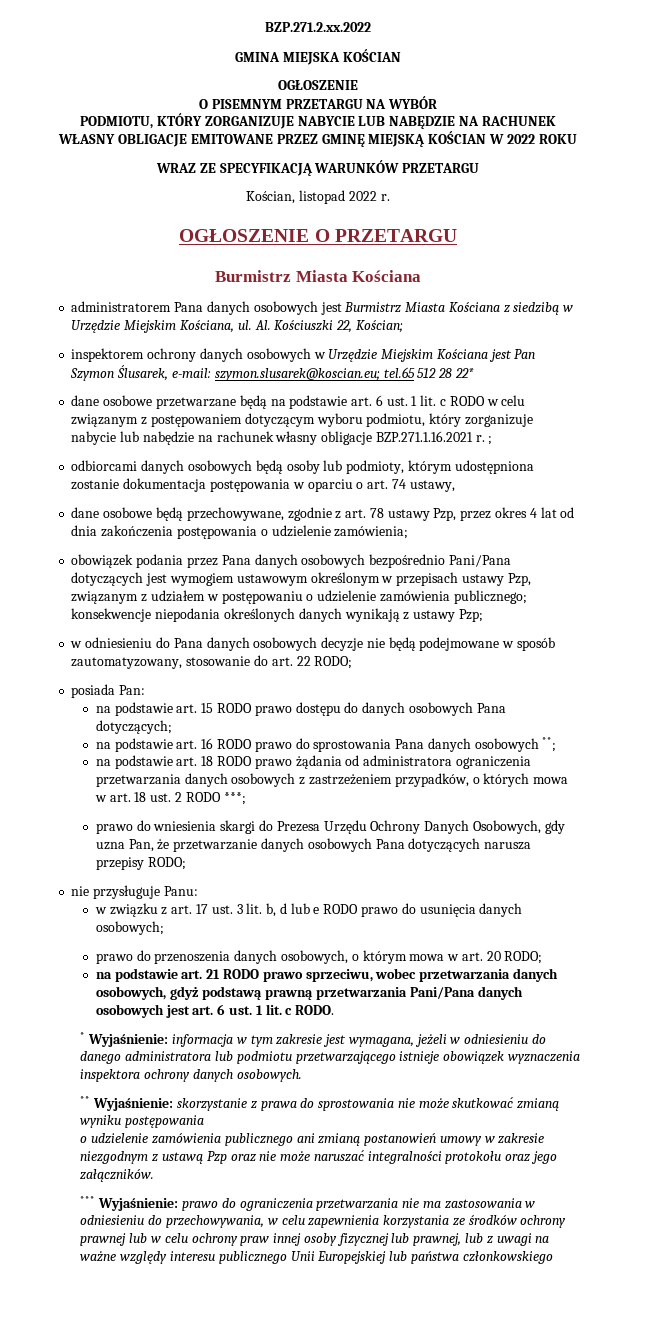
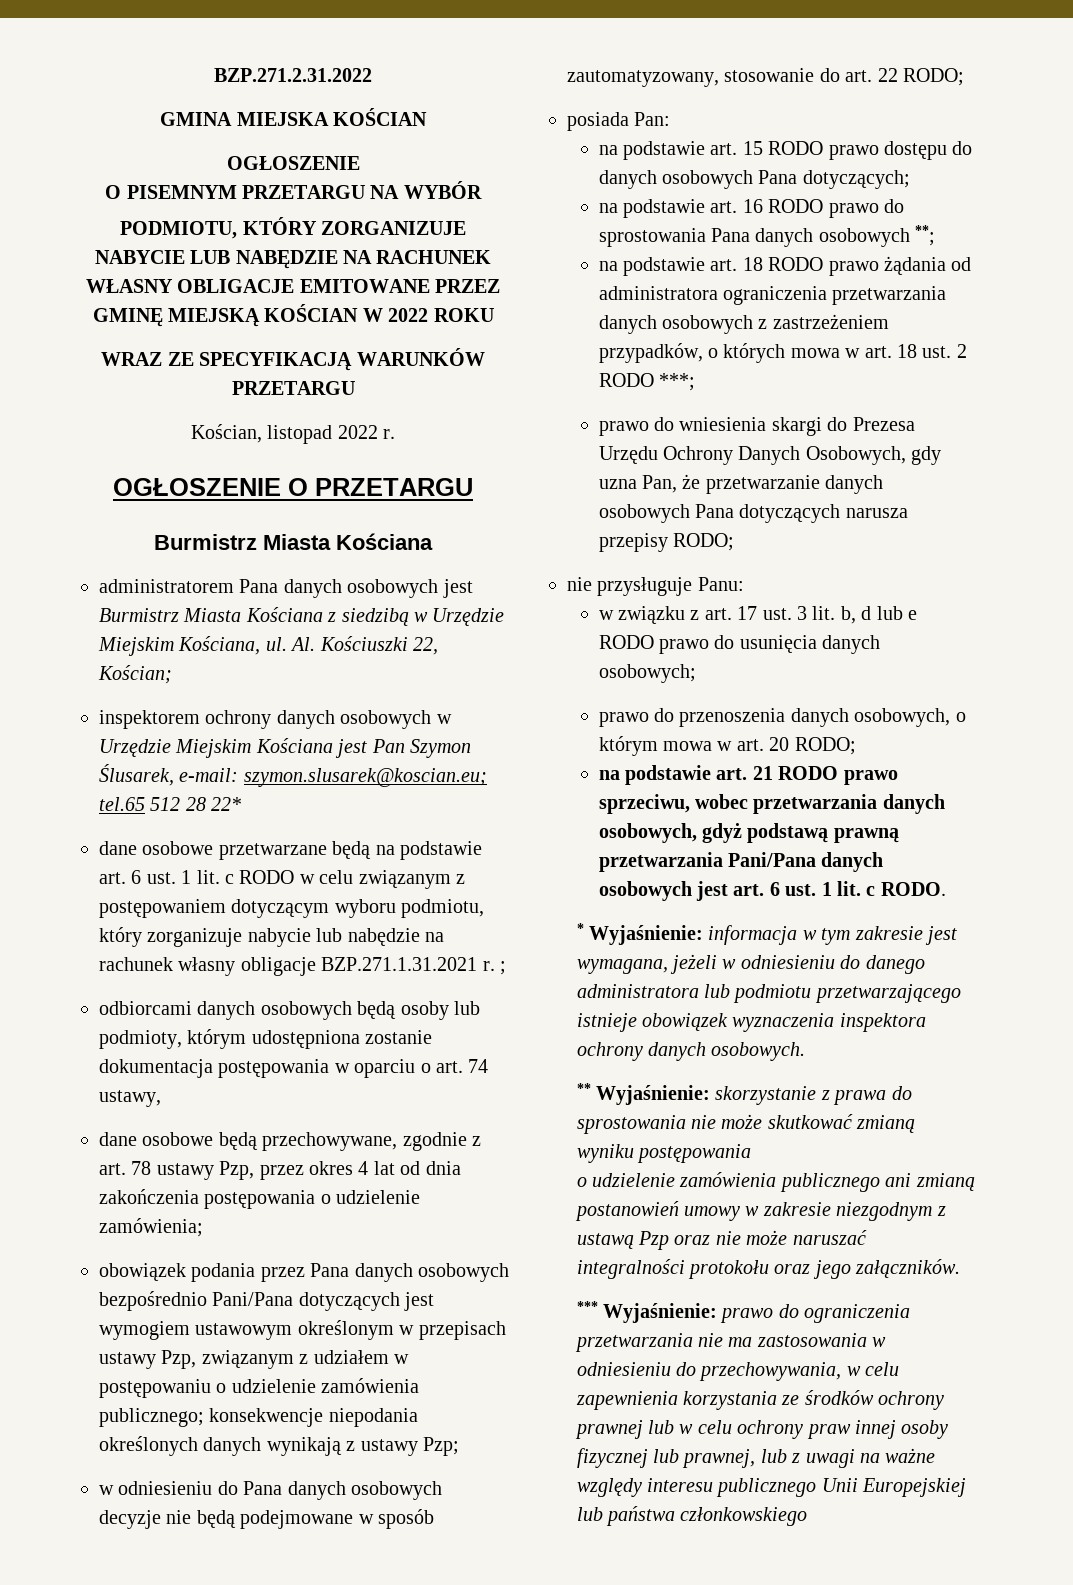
[265,22,371,32] BZP.271.2.xx.2022 -> [214,68,372,82] BZP.271.2.31.2022
[375,431,473,442] BZP.271.1.16.2021 -> [321,957,478,971] BZP.271.1.31.2021

